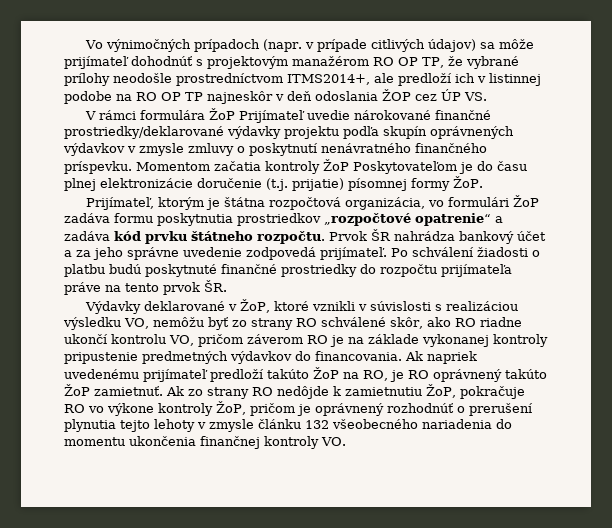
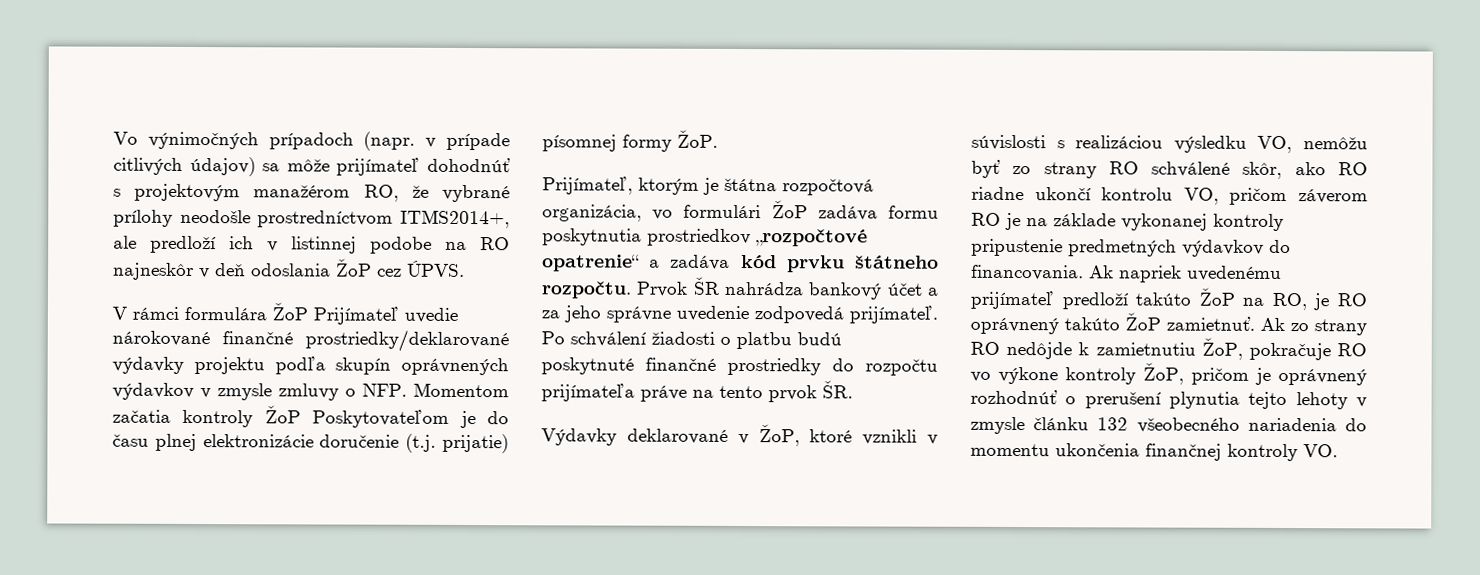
[373,57,444,68] RO OP TP, -> [363,184,399,202] RO,
[161,92,203,101] OP TP -> (510, 244) none
[382,89,487,101] ŽOP cez ÚP VS. -> [336,258,465,277] ŽoP cez ÚPVS.
[249,143,487,156] [64,161,132,174] poskytnutí nenávratného finančného príspevku. -> [362,383,407,397] NFP.

